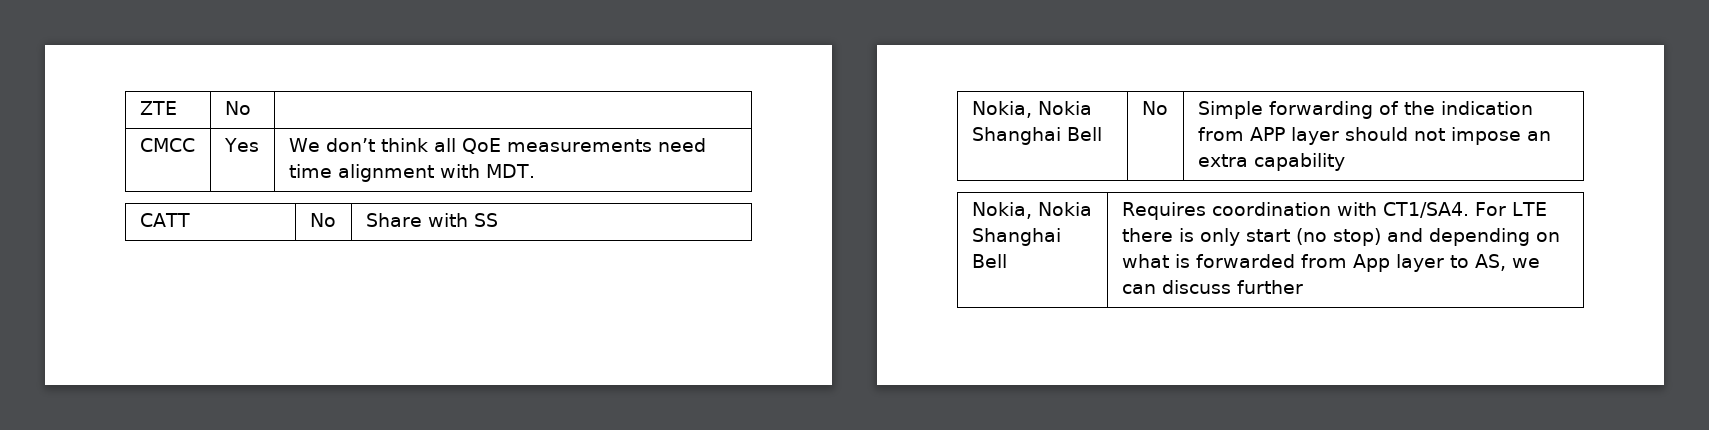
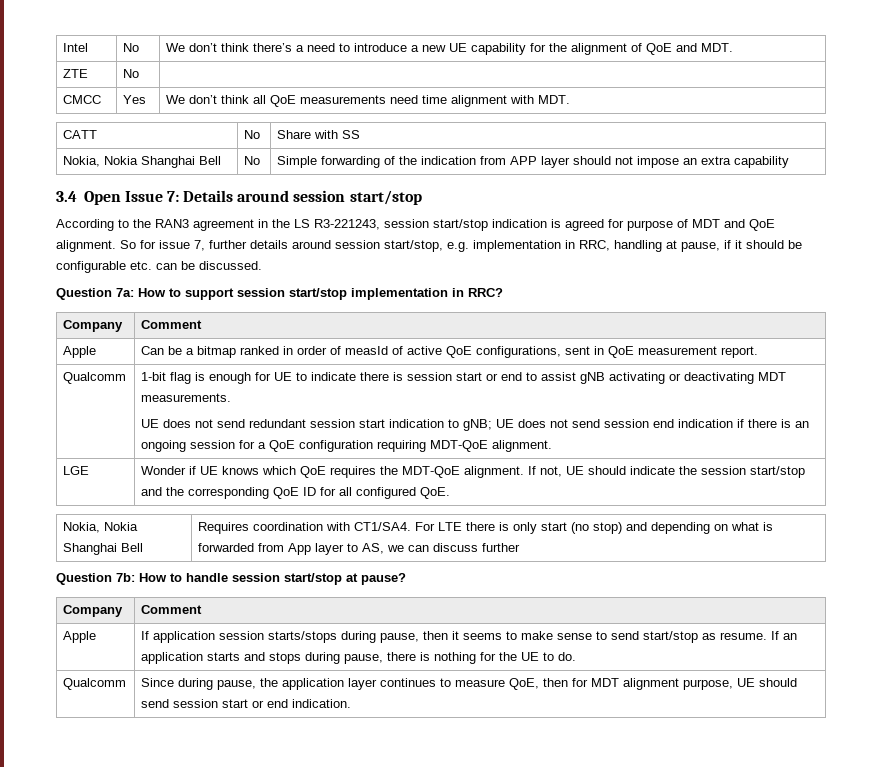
(139, 108) none -> [63,43,89,52] [123,43,140,52] [166,43,734,55] Intel | No | We don’t think there’s a need to introduce a new UE capability for the alignment of QoE and MDT. //
(1345, 162) none -> [56,190,422,205] [56,219,775,231] [56,240,802,252] [56,261,262,273] [56,288,503,300] [63,320,124,332] [141,320,203,329] [63,346,97,358] [141,346,759,358] [63,372,127,384] [141,372,787,384] [141,393,232,402] [141,419,810,431] [141,440,553,452] [63,466,90,475] [141,466,806,478] [141,487,451,499] // 3.4 Open Issue 7: Details around session start/stop // According to the RAN3 agreement in the LS R3-221243, session start/stop indication is agreed for purpose of MDT and QoE alignment. So for issue 7, further details around session start/stop, e.g. implementation in RRC, handling at pause, if it should be configurable etc. can be discussed. // Question 7a: How to support session start/stop implementation in RRC? // Company | Comment // Apple | Can be a bitmap ranked in order of measId of active QoE configurations, sent in QoE measurement report. // Qualcomm | 1-bit flag is enough for UE to indicate there is session start or end to assist gNB activating or deactivating MDT measurements. // UE does not send redundant session start indication to gNB; UE does not send session end indication if there is an ongoing session for a QoE configuration requiring MDT-QoE alignment. // LGE | Wonder if UE knows which QoE requires the MDT-QoE alignment. If not, UE should indicate the session start/stop and the corresponding QoE ID for all configured QoE.
(1303, 287) none -> [56,573,406,585] [63,605,124,617] [141,605,203,614] [63,631,97,643] [141,631,798,643] [141,652,577,664] [63,678,127,690] [141,678,798,690] [141,699,352,708] // Question 7b: How to handle session start/stop at pause? // Company | Comment // Apple | If application session starts/stops during pause, then it seems to make sense to send start/stop as resume. If an application starts and stops during pause, there is nothing for the UE to do. // Qualcomm | Since during pause, the application layer continues to measure QoE, then for MDT alignment purpose, UE should send session start or end indication.

